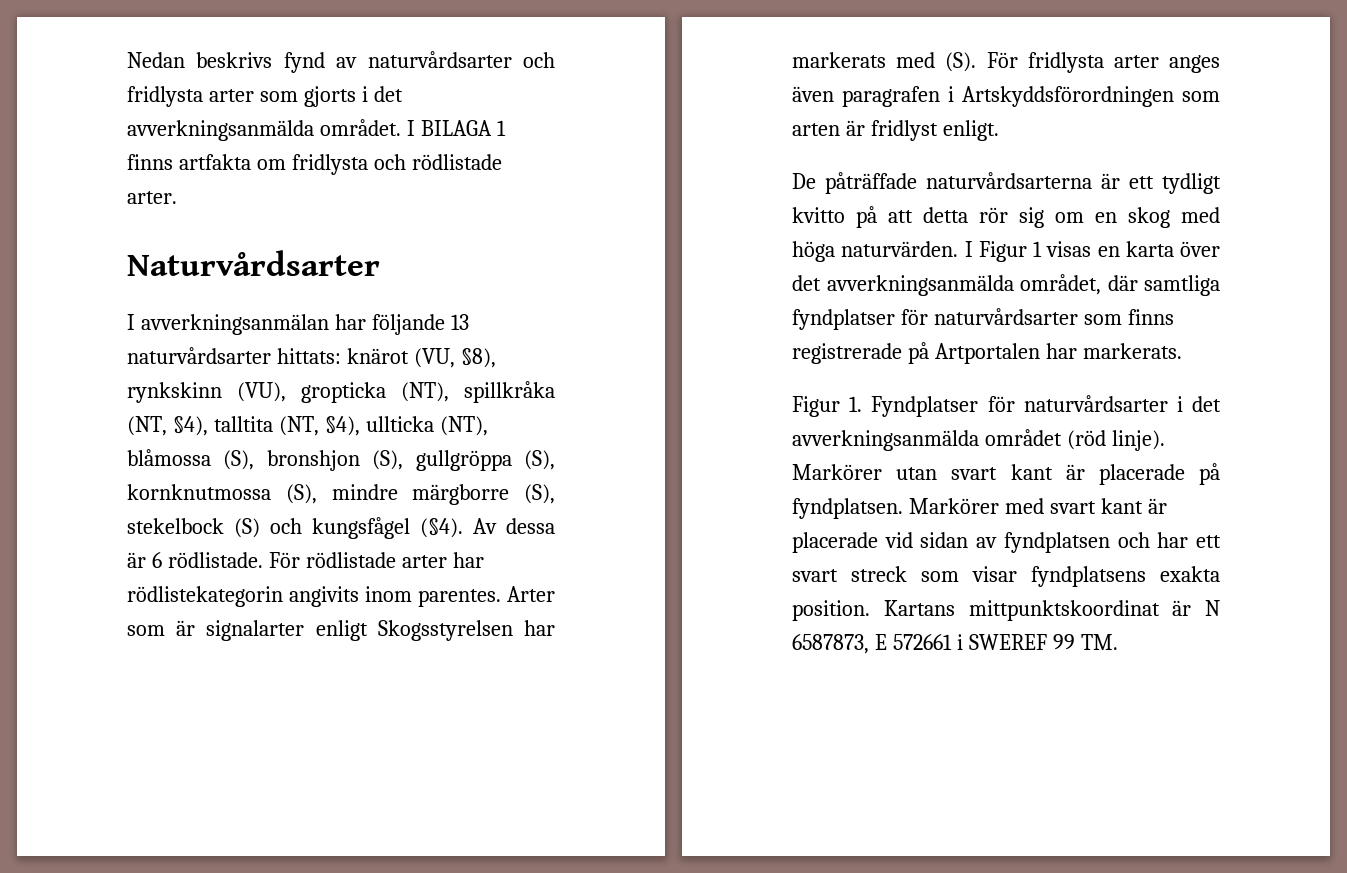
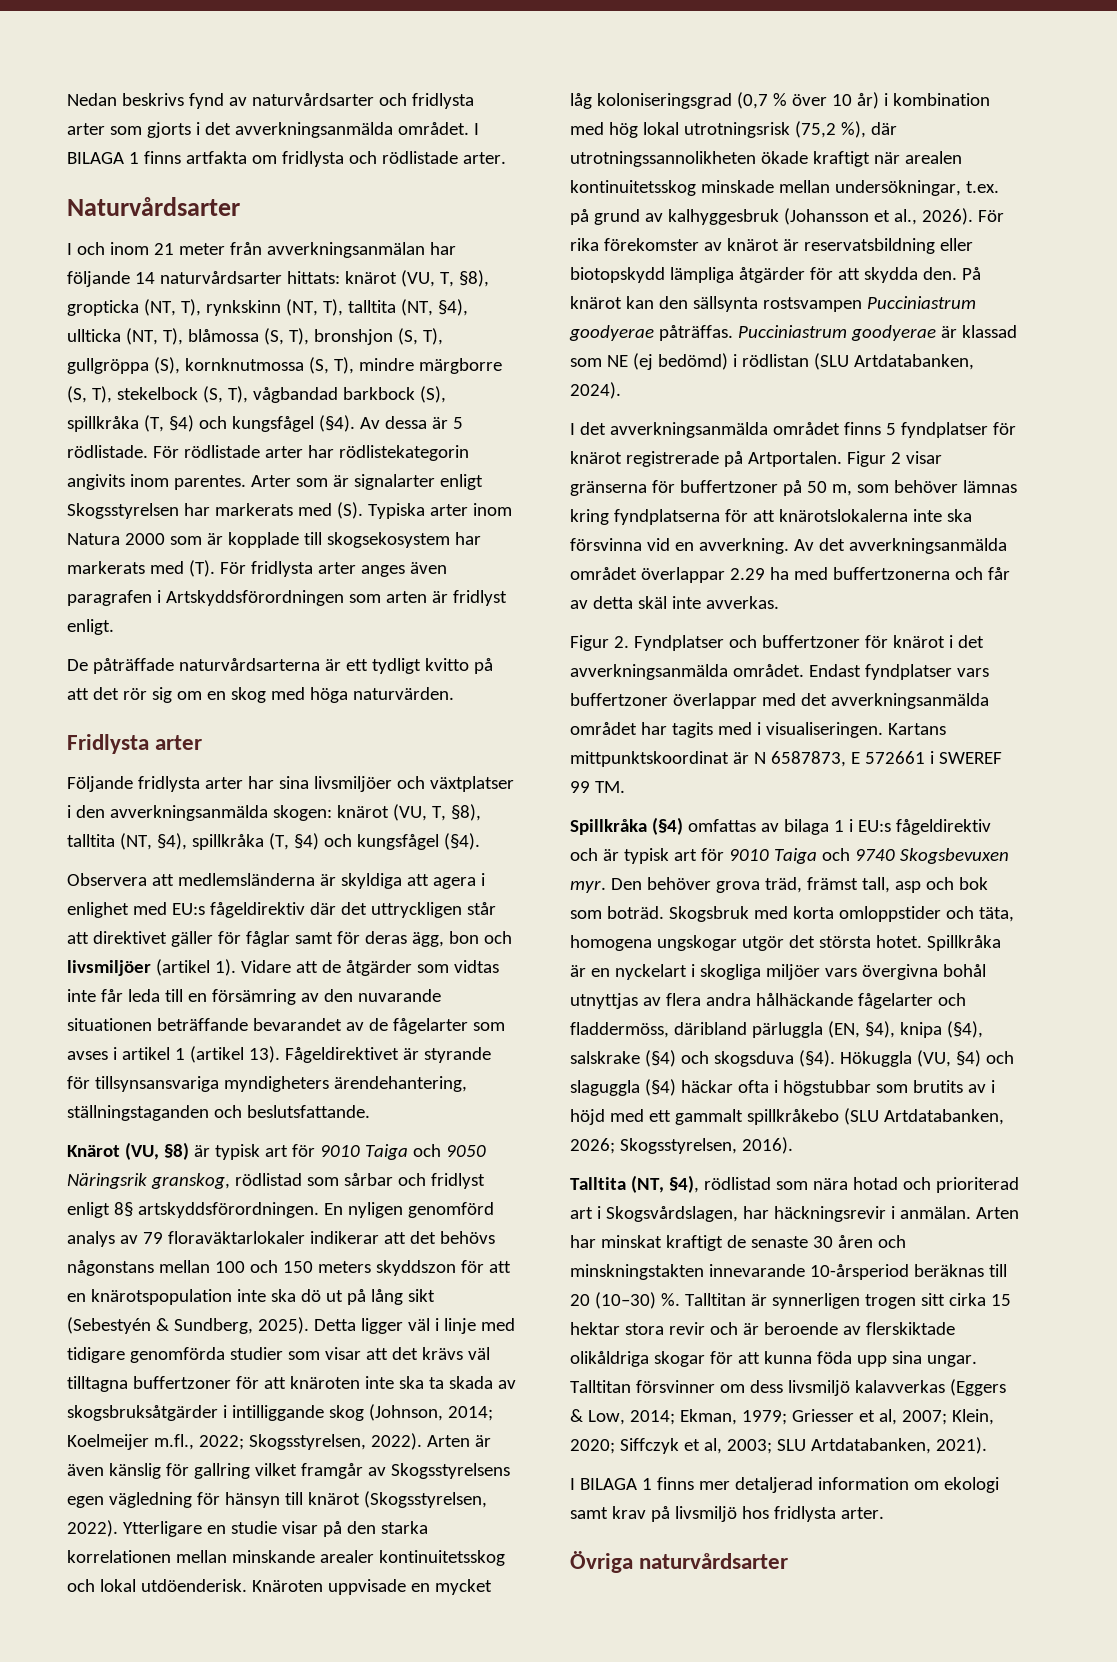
(135, 322) none -> [76,242,262,255] och inom 21 meter från
[450,314,469,330] 13 -> [134,272,155,284] 14
[460,348,496,368] [127,381,555,403] [127,416,488,436] [127,449,555,471] [127,484,555,505] [127,518,260,538] §8), rynkskinn (VU), gropticka (NT), spillkråka (NT, §4), talltita (NT, §4), ullticka (NT), blåmossa (S), bronshjon (S), gullgröppa (S), kornknutmossa (S), mindre märgborre (S), stekelbock (S) -> [439,270,489,287] [67,299,468,316] [67,328,443,345] [67,357,502,374] [67,386,446,403] [67,415,194,432] T, §8), gropticka (NT, T), rynkskinn (NT, T), talltita (NT, §4), ullticka (NT, T), blåmossa (S, T), bronshjon (S, T), gullgröppa (S), kornknutmossa (S, T), mindre märgborre (S, T), stekelbock (S, T), vågbandad barkbock (S), spillkråka (T, §4)
[151,552,162,568] 6 -> [452,417,463,429] 5
(977, 62) none -> [367,503,512,519] [67,532,481,548] [67,560,215,577] Typiska arter inom Natura 2000 som är kopplade till skogsekosystem har markerats med (T).
[923,207,968,223] detta -> [92,687,119,700] det
[964,241,1220,262] [792,274,1220,296] [792,308,1174,330] [792,342,1182,364] [792,395,1221,417] [792,429,1165,451] [792,463,1220,485] [792,498,1167,519] [792,532,1221,553] [792,566,1220,587] [792,600,870,621] I Figur 1 visas en karta över det avverkningsanmälda området, där samtliga fyndplatser för naturvårdsarter som finns registrerade på Artportalen har markerats. // Figur 1. Fyndplatser för naturvårdsarter i det avverkningsanmälda området (röd linje). Markörer utan svart kant är placerade på fyndplatsen. Markörer med svart kant är placerade vid sidan av fyndplatsen och har ett svart streck som visar fyndplatsens exakta position. -> [67,734,203,754] [67,776,514,792] [67,804,481,821] [67,833,480,850] [67,873,485,889] [67,902,496,918] [67,931,512,947] [67,959,499,976] [67,989,441,1005] [67,1018,505,1034] [67,1046,491,1063] [67,1076,467,1092] [67,1105,370,1121] [67,1142,486,1160] [67,1173,485,1189] [67,1202,494,1218] [67,1231,495,1247] [67,1260,511,1276] [67,1289,435,1305] [67,1317,515,1334] [67,1347,490,1363] [67,1376,516,1392] [67,1404,493,1421] [67,1433,491,1450] [67,1463,510,1479] [67,1491,487,1508] [67,1520,428,1537] [67,1550,505,1566] [67,1579,492,1595] [570,92,990,109] [570,121,897,138] [570,151,962,167] [570,180,999,196] [570,208,1004,225] [570,238,973,254] [570,267,981,283] [570,296,976,312] [569,325,1017,341] [570,353,974,370] [570,382,621,399] [570,422,1016,438] [570,451,942,467] [570,480,1017,496] [570,509,972,525] [570,538,1007,554] [570,567,1010,583] [570,596,779,609] [570,635,984,651] [570,664,989,680] [570,693,989,709] [570,722,883,738] // Fridlysta arter // Följande fridlysta arter har sina livsmiljöer och växtplatser i den avverkningsanmälda skogen: knärot (VU, T, §8), talltita (NT, §4), spillkråka (T, §4) och kungsfågel (§4). // Observera att medlemsländerna är skyldiga att agera i enlighet med EU:s fågeldirektiv där det uttryckligen står att direktivet gäller för fåglar samt för deras ägg, bon och livsmiljöer (artikel 1). Vidare att de åtgärder som vidtas inte får leda till en försämring av den nuvarande situationen beträffande bevarandet av de fågelarter som avses i artikel 1 (artikel 13). Fågeldirektivet är styrande för tillsynsansvariga myndigheters ärendehantering, ställningstaganden och beslutsfattande. // Knärot (VU, §8) är typisk art för 9010 Taiga och 9050 Näringsrik granskog, rödlistad som sårbar och fridlyst enligt 8§ artskyddsförordningen. En nyligen genomförd analys av 79 floraväktarlokaler indikerar att det behövs någonstans mellan 100 och 150 meters skyddszon för att en knärotspopulation inte ska dö ut på lång sikt (Sebestyén & Sundberg, 2025). Detta ligger väl i linje med tidigare genomförda studier som visar att det krävs väl tilltagna buffertzoner för att knäroten inte ska ta skada av skogsbruksåtgärder i intilliggande skog (Johnson, 2014; Koelmeijer m.fl., 2022; Skogsstyrelsen, 2022). Arten är även känslig för gallring vilket framgår av Skogsstyrelsens egen vägledning för hänsyn till knärot (Skogsstyrelsen, 2022). Ytterligare en studie visar på den starka korrelationen mellan minskande arealer kontinuitetsskog och lokal utdöenderisk. Knäroten uppvisade en mycket låg koloniseringsgrad (0,7 % över 10 år) i kombination med hög lokal utrotningsrisk (75,2 %), där utrotningssannolikheten ökade kraftigt när arealen kontinuitetsskog minskade mellan undersökningar, t.ex. på grund av kalhyggesbruk (Johansson et al., 2026). För rika förekomster av knärot är reservatsbildning eller biotopskydd lämpliga åtgärder för att skydda den. På knärot kan den sällsynta rostsvampen Pucciniastrum goodyerae påträffas. Pucciniastrum goodyerae är klassad som NE (ej bedömd) i rödlistan (SLU Artdatabanken, 2024). // I det avverkningsanmälda området finns 5 fyndplatser för knärot registrerade på Artportalen. Figur 2 visar gränserna för buffertzoner på 50 m, som behöver lämnas kring fyndplatserna för att knärotslokalerna inte ska försvinna vid en avverkning. Av det avverkningsanmälda området överlappar 2.29 ha med buffertzonerna och får av detta skäl inte avverkas. // Figur 2. Fyndplatser och buffertzoner för knärot i det avverkningsanmälda området. Endast fyndplatser vars buffertzoner överlappar med det avverkningsanmälda området har tagits med i visualiseringen.
(1118, 642) none -> [570,817,991,835] [570,848,1009,864] [570,877,988,893] [570,906,1014,922] [570,935,1001,951] [570,964,986,980] [570,993,966,1009] [570,1021,983,1038] [570,1050,1014,1067] [570,1079,995,1096] [570,1108,1004,1125] [570,1137,793,1154] [570,1175,1019,1193] [570,1206,1019,1222] [570,1235,906,1251] [570,1264,1007,1280] [570,1292,1011,1309] [570,1322,955,1335] [570,1351,977,1367] [570,1379,1006,1396] [570,1409,994,1425] [570,1437,987,1454] [570,1477,999,1493] [570,1506,884,1522] [570,1551,789,1573] // Spillkråka (§4) omfattas av bilaga 1 i EU:s fågeldirektiv och är typisk art för 9010 Taiga och 9740 Skogsbevuxen myr. Den behöver grova träd, främst tall, asp och bok som boträd. Skogsbruk med korta omloppstider och täta, homogena ungskogar utgör det största hotet. Spillkråka är en nyckelart i skogliga miljöer vars övergivna bohål utnyttjas av flera andra hålhäckande fågelarter och fladdermöss, däribland pärluggla (EN, §4), knipa (§4), salskrake (§4) och skogsduva (§4). Hökuggla (VU, §4) och slaguggla (§4) häckar ofta i högstubbar som brutits av i höjd med ett gammalt spillkråkebo (SLU Artdatabanken, 2026; Skogsstyrelsen, 2016). // Talltita (NT, §4), rödlistad som nära hotad och prioriterad art i Skogsvårdslagen, har häckningsrevir i anmälan. Arten har minskat kraftigt de senaste 30 åren och minskningstakten innevarande 10-årsperiod beräknas till 20 (10–30) %. Talltitan är synnerligen trogen sitt cirka 15 hektar stora revir och är beroende av flerskiktade olikåldriga skogar för att kunna föda upp sina ungar. Talltitan försvinner om dess livsmiljö kalavverkas (Eggers & Low, 2014; Ekman, 1979; Griesser et al, 2007; Klein, 2020; Siffczyk et al, 2003; SLU Artdatabanken, 2021). // I BILAGA 1 finns mer detaljerad information om ekologi samt krav på livsmiljö hos fridlysta arter. // Övriga naturvårdsarter

